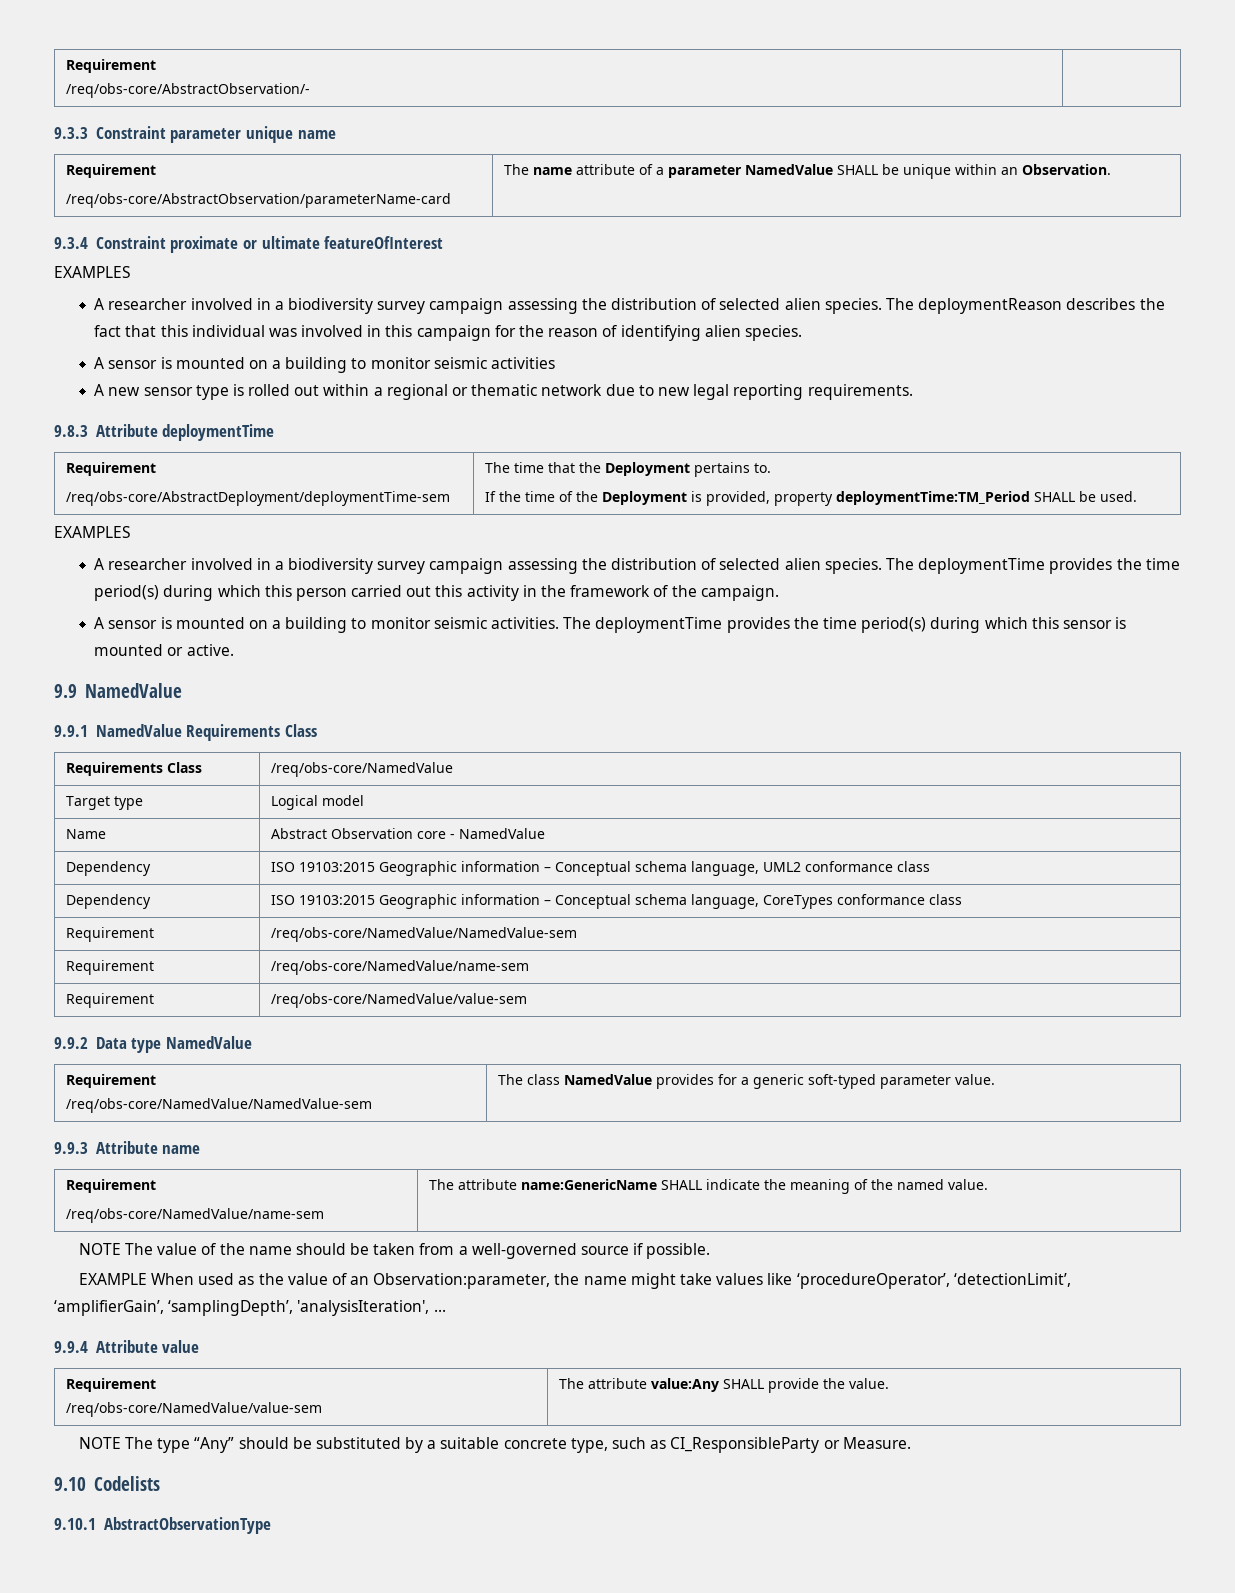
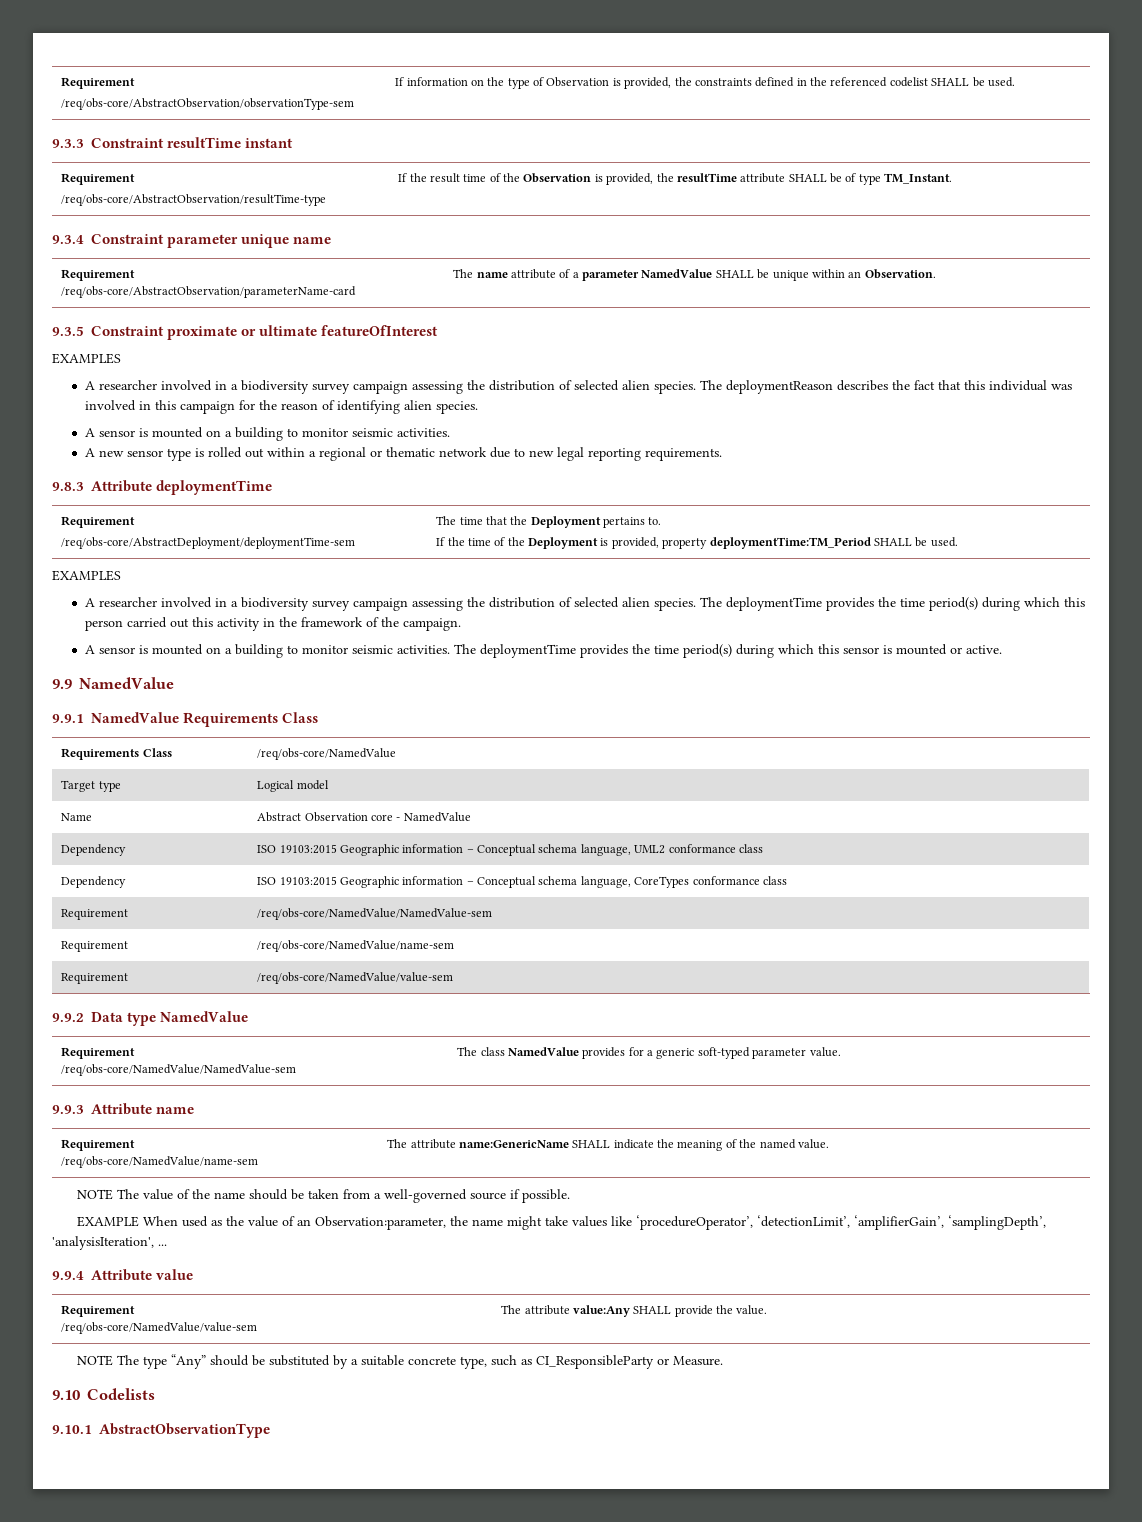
[65,59,156,73] [65,83,310,98] [54,127,88,139] Requirement // /req/obs-core/AbstractObservation/- | // 9.3.3 -> [61,77,136,89] [61,98,355,110] [395,77,1015,89] [52,137,294,148] [61,173,136,185] [61,194,327,206] [398,173,953,185] [52,235,84,244] Requirement // /req/obs-core/AbstractObservation/observationType-sem | If information on the type of Observation is provided, the constraints defined in the referenced codelist SHALL be used. // 9.3.3 Constraint resultTime instant // Requirement // /req/obs-core/AbstractObservation/resultTime-type | If the result time of the Observation is provided, the resultTime attribute SHALL be of type TM_Instant. // 9.3.4
[54,237,88,249] 9.3.4 -> [52,326,84,336] 9.3.5
[491,357,556,369] activities -> [396,428,450,437] activities.

